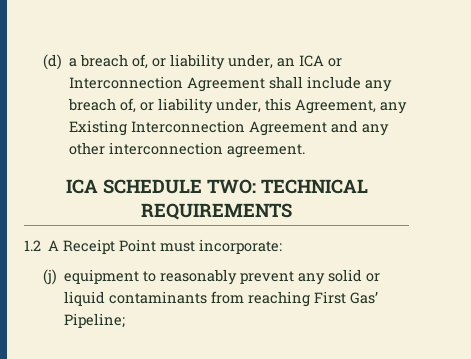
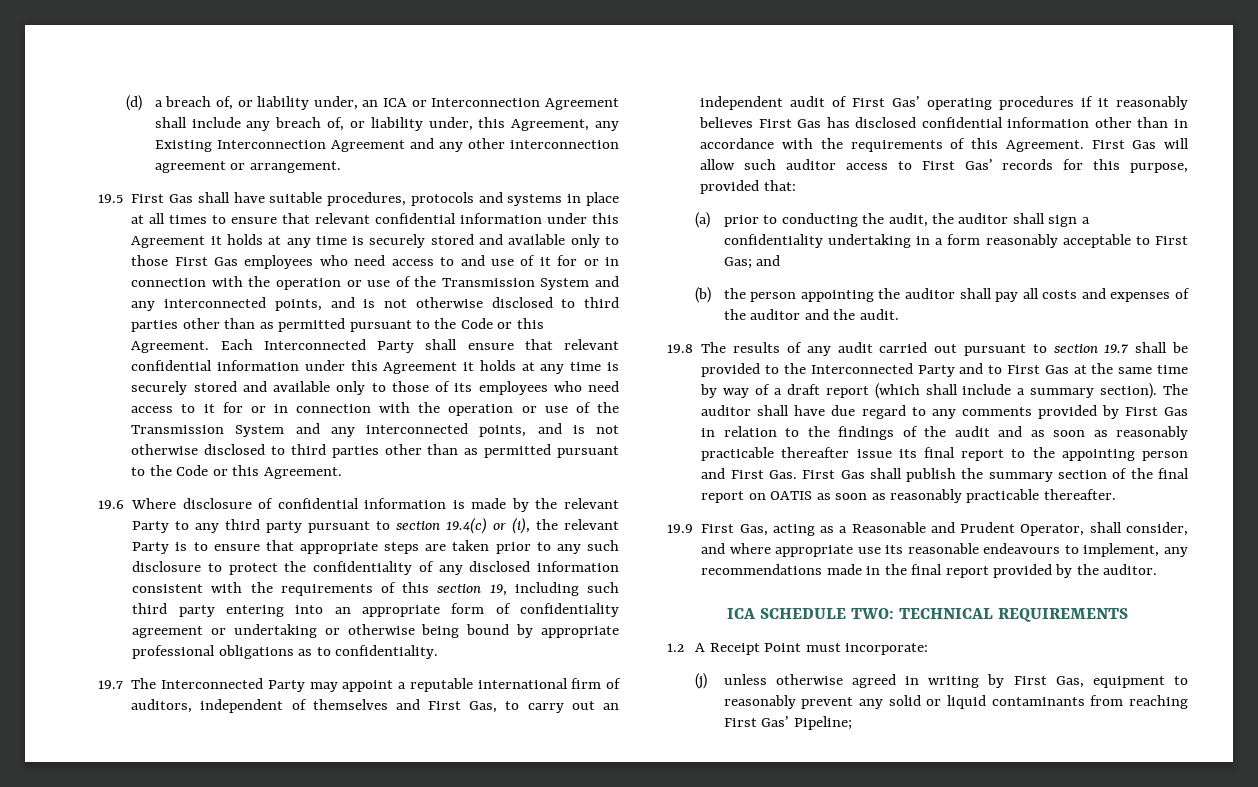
[227,144,306,158] agreement. -> [154,161,341,173] [98,192,619,206] [131,213,620,224] [131,234,619,248] [131,255,619,269] [131,276,619,290] [131,297,619,311] [131,318,544,332] [131,339,619,353] [131,360,619,374] [131,381,619,395] [131,402,619,416] [131,423,619,437] [131,444,619,458] [131,465,342,479] [98,498,619,512] [132,517,620,534] [132,540,619,554] [132,561,619,575] [132,582,620,596] [132,603,619,617] [132,624,619,638] [132,645,439,659] [98,678,621,692] [131,699,620,713] [700,96,1188,110] [699,117,1188,128] [700,138,1189,152] [700,159,1188,173] [700,180,796,194] [695,212,1090,228] [723,234,1188,248] [723,255,781,269] [695,287,1190,303] [723,309,899,320] [667,342,1188,356] [701,363,1188,377] [700,383,1188,399] [701,405,1188,419] [701,426,1188,440] [701,447,1188,461] [701,468,1189,482] [701,489,1116,503] [667,522,1188,536] [701,543,1188,557] [701,564,1158,578] agreement or arrangement. // 19.5 First Gas shall have suitable procedures, protocols and systems in place at all times to ensure that relevant confidential information under this Agreement it holds at any time is securely stored and available only to those First Gas employees who need access to and use of it for or in connection with the operation or use of the Transmission System and any interconnected points, and is not otherwise disclosed to third parties other than as permitted pursuant to the Code or this Agreement. Each Interconnected Party shall ensure that relevant confidential information under this Agreement it holds at any time is securely stored and available only to those of its employees who need access to it for or in connection with the operation or use of the Transmission System and any interconnected points, and is not otherwise disclosed to third parties other than as permitted pursuant to the Code or this Agreement. // 19.6 Where disclosure of confidential information is made by the relevant Party to any third party pursuant to section 19.4(c) or (i), the relevant Party is to ensure that appropriate steps are taken prior to any such disclosure to protect the confidentiality of any disclosed information consistent with the requirements of this section 19, including such third party entering into an appropriate form of confidentiality agreement or undertaking or otherwise being bound by appropriate professional obligations as to confidentiality. // 19.7 The Interconnected Party may appoint a reputable international firm of auditors, independent of themselves and First Gas, to carry out an independent audit of First Gas’ operating procedures if it reasonably believes First Gas has disclosed confidential information other than in accordance with the requirements of this Agreement. First Gas will allow such auditor access to First Gas’ records for this purpose, provided that: // (a) prior to conducting the audit, the auditor shall sign a confidentiality undertaking in a form reasonably acceptable to First Gas; and // (b) the person appointing the auditor shall pay all costs and expenses of the auditor and the audit. // 19.8 The results of any audit carried out pursuant to section 19.7 shall be provided to the Interconnected Party and to First Gas at the same time by way of a draft report (which shall include a summary section). The auditor shall have due regard to any comments provided by First Gas in relation to the findings of the audit and as soon as reasonably practicable thereafter issue its final report to the appointing person and First Gas. First Gas shall publish the summary section of the final report on OATIS as soon as reasonably practicable thereafter. // 19.9 First Gas, acting as a Reasonable and Prudent Operator, shall consider, and where appropriate use its reasonable endeavours to implement, any recommendations made in the final report provided by the auditor.
(58, 277) none -> [723,674,1084,688] unless otherwise agreed in writing by First Gas,

